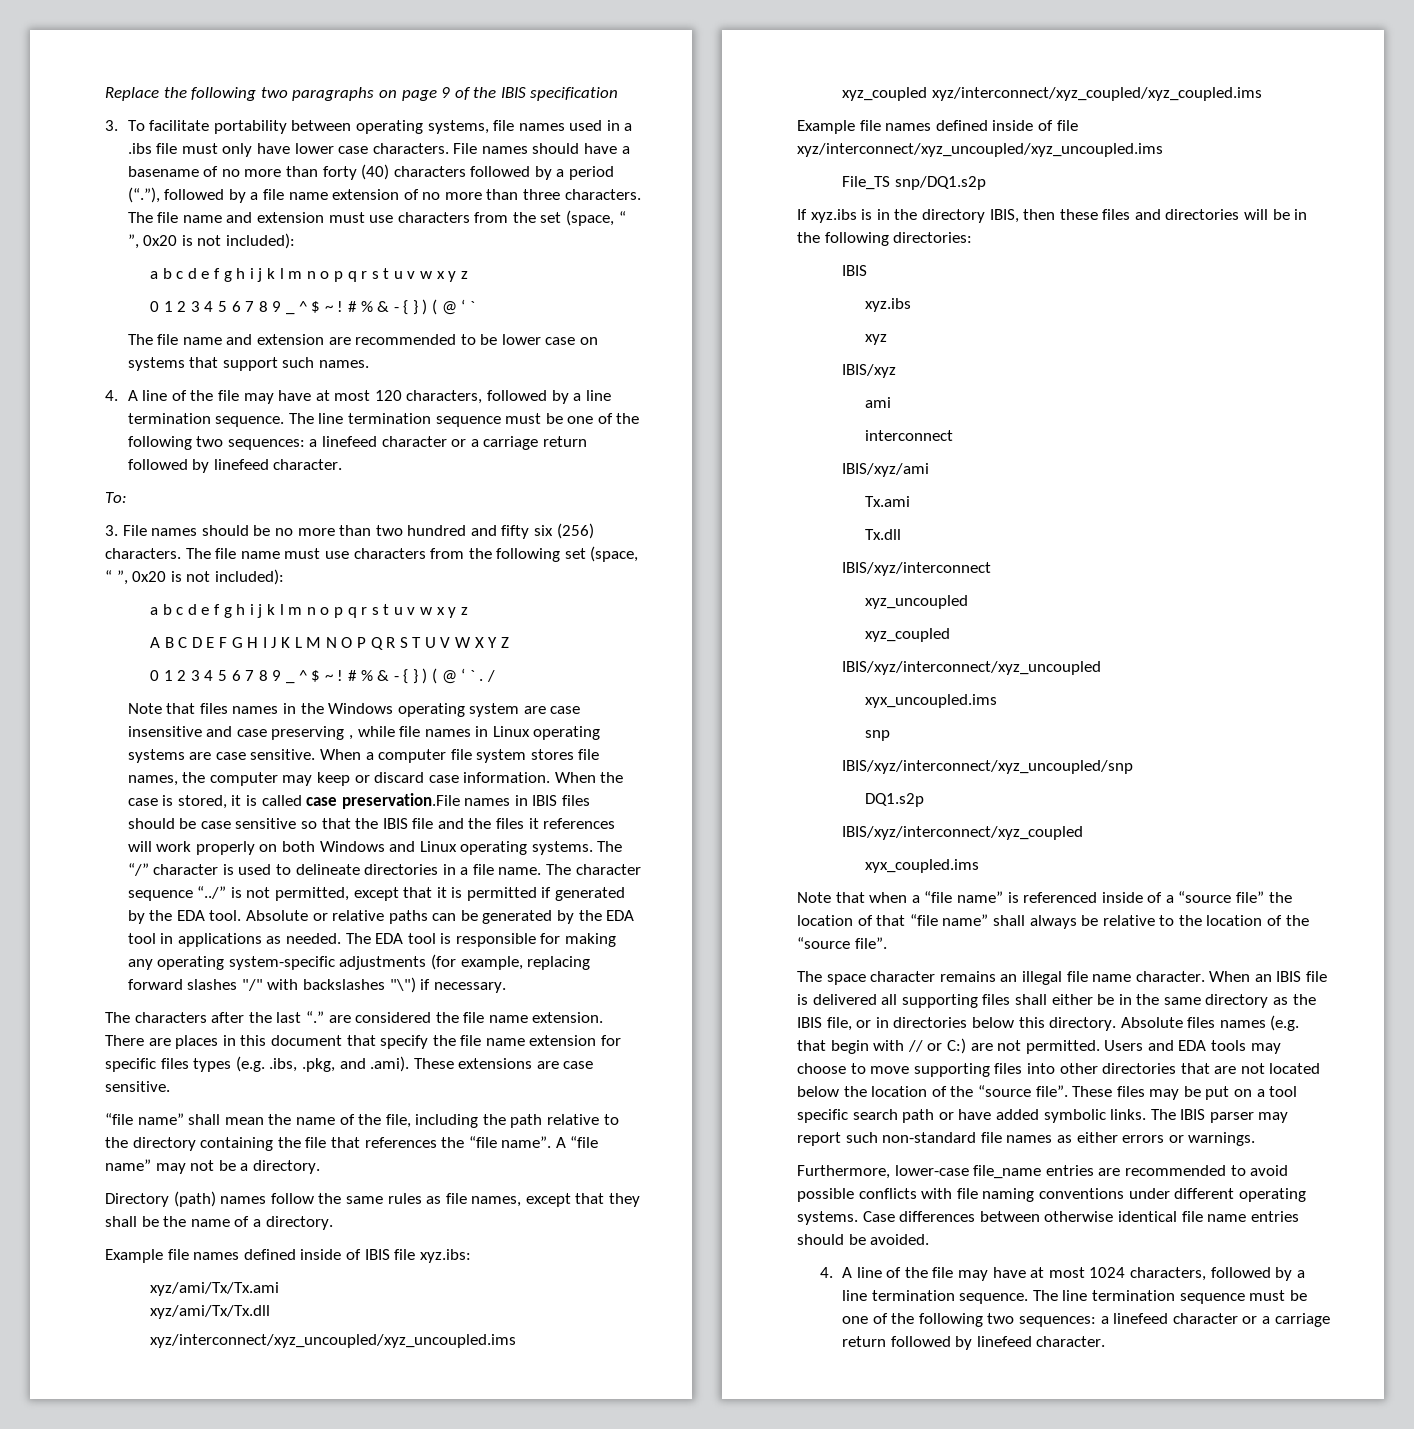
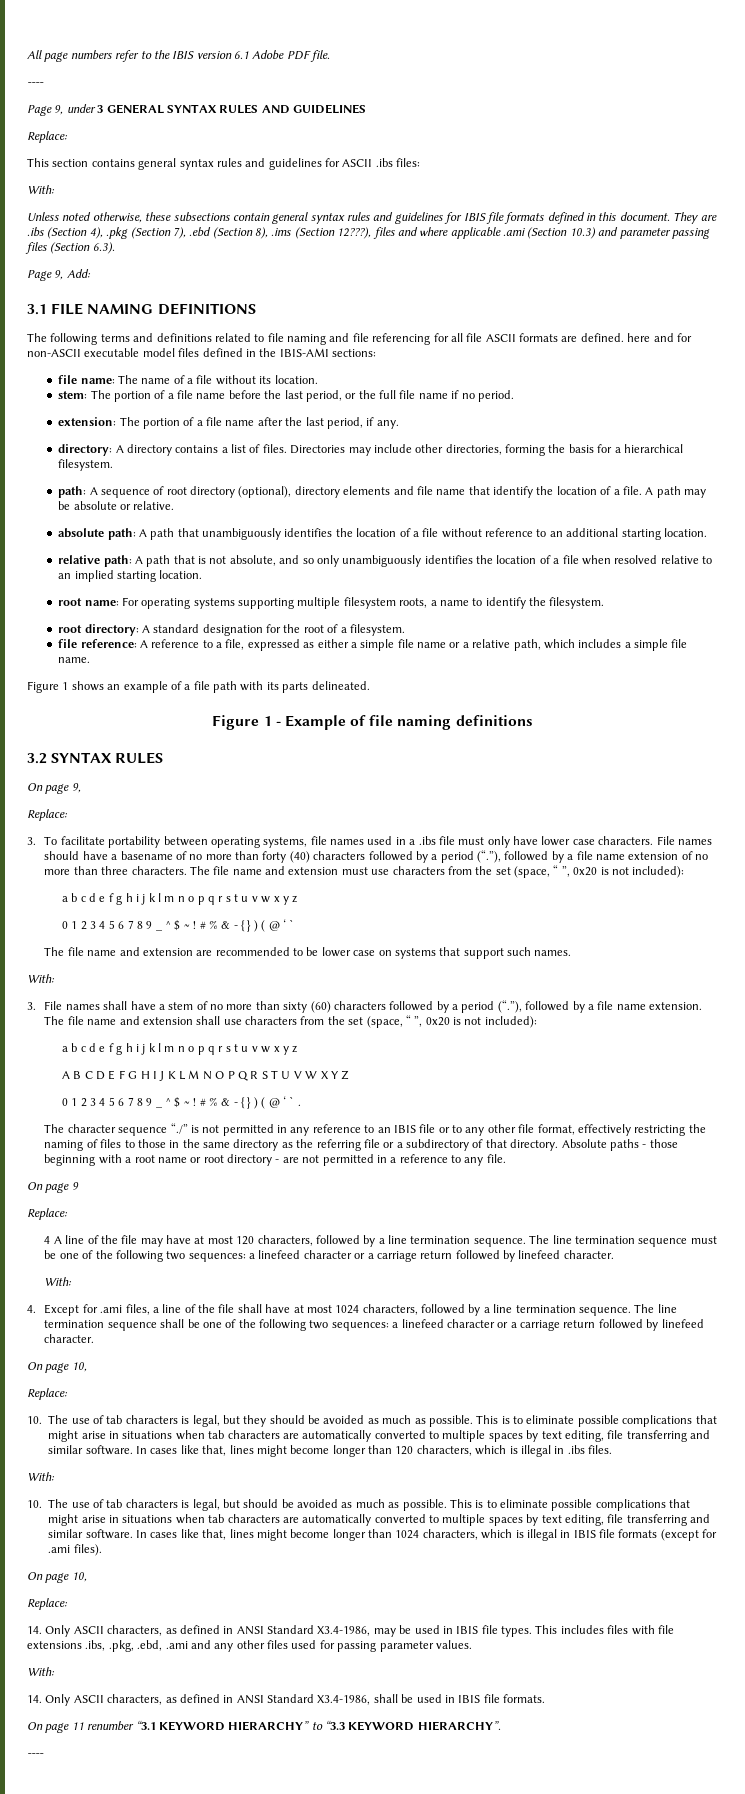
[105,87,619,101] Replace the following two paragraphs on page 9 of the IBIS specification -> [27,50,331,62] [27,82,44,86] [27,104,366,116] [27,131,68,143] [27,158,421,170] [27,185,55,194] [27,212,717,224] [27,227,710,239] [25,242,115,254] [27,269,91,281] [27,303,256,315] [27,333,692,345] [27,348,376,357] [58,375,318,385] [58,390,514,402] [58,417,399,429] [58,444,683,456] [58,459,114,471] [58,486,707,498] [58,501,175,510] [58,528,707,540] [58,555,713,567] [58,570,203,582] [58,597,605,609] [58,624,405,636] [58,639,688,651] [58,657,91,663] [27,681,370,693] [212,715,533,730] [27,752,164,764] [27,783,81,794] [27,809,68,821] All page numbers refer to the IBIS version 6.1 Adobe PDF file. // ---- // Page 9, under 3 GENERAL SYNTAX RULES AND GUIDELINES // Replace: // This section contains general syntax rules and guidelines for ASCII .ibs files: // With: // Unless noted otherwise, these subsections contain general syntax rules and guidelines for IBIS file formats defined in this document. They are .ibs (Section 4), .pkg (Section 7), .ebd (Section 8), .ims (Section 12???), files and where applicable .ami (Section 10.3) and parameter passing files (Section 6.3). // Page 9, Add: // 3.1 FILE NAMING DEFINITIONS // The following terms and definitions related to file naming and file referencing for all file ASCII formats are defined. here and for non-ASCII executable model files defined in the IBIS-AMI sections: // file name: The name of a file without its location. // stem: The portion of a file name before the last period, or the full file name if no period. // extension: The portion of a file name after the last period, if any. // directory: A directory contains a list of files. Directories may include other directories, forming the basis for a hierarchical filesystem. // path: A sequence of root directory (optional), directory elements and file name that identify the location of a file. A path may be absolute or relative. // absolute path: A path that unambiguously identifies the location of a file without reference to an additional starting location. // relative path: A path that is not absolute, and so only unambiguously identifies the location of a file when resolved relative to an implied starting location. // root name: For operating systems supporting multiple filesystem roots, a name to identify the filesystem. // root directory: A standard designation for the root of a filesystem. // file reference: A reference to a file, expressed as either a simple file name or a relative path, which includes a simple file name. // Figure 1 shows an example of a file path with its parts delineated. // Figure 1 - Example of file naming definitions // 3.2 SYNTAX RULES // On page 9, // Replace:
[105,390,611,404] [127,413,640,427] [127,436,587,450] [127,459,343,473] [105,492,127,503] [105,523,594,539] [105,548,561,562] 4. A line of the file may have at most 120 characters, followed by a line termination sequence. The line termination sequence must be one of the following two sequences: a linefeed character or a carriage return followed by linefeed character. // To: // 3. File names should be no more than two hundred and fifty six (256) characters. The file name must use characters from the following -> [27,974,55,983] [27,1000,703,1013] [44,1016,345,1025] With: // 3. File names shall have a stem of no more than sixty (60) characters followed by a period (“.”), followed by a file name extension. The file name and extension shall use characters from the
[487,670,496,682] [127,703,581,717] [127,726,601,740] [127,749,600,763] [127,772,624,786] [127,793,591,809] [127,818,616,829] [127,841,623,855] [127,863,542,876] / // Note that files names in the Windows operating system are case insensitive and case preserving , while file names in Linux operating systems are case sensitive. When a computer file system stores file names, the computer may keep or discard case information. When the case is stored, it is called case preservation.File names in IBIS files should be case sensitive so that the IBIS file and the files it references will work properly on both Windows and Linux operating systems. The “/” character is used to delineate directories in a file name. -> (301, 1105) //
[197,886,626,901] [127,910,635,924] [127,933,617,947] [127,954,591,970] [127,977,506,993] [105,1011,604,1023] [105,1035,622,1049] [105,1056,594,1072] [105,1081,170,1092] [105,1113,619,1128] [105,1136,599,1151] [105,1159,320,1174] [105,1191,641,1207] [105,1216,333,1230] [105,1249,471,1263] [150,1282,280,1296] [150,1305,271,1319] [150,1334,517,1348] [842,87,1262,101] [797,120,1078,134] [797,143,1163,157] [842,176,986,190] [797,209,1308,223] [797,232,973,246] [842,265,868,276] [864,298,911,312] [864,334,887,345] [842,364,897,378] [864,397,891,408] [864,430,953,441] [842,463,930,477] [864,496,910,507] [864,529,901,540] [842,562,992,576] [864,595,968,609] [864,628,950,642] [842,661,1102,675] [864,694,997,708] [864,730,890,741] [842,760,1134,774] [864,793,924,807] [842,826,1084,840] [864,859,979,873] [797,891,1292,903] [797,914,1309,929] [797,937,887,949] [797,971,1328,985] [797,994,1115,1008] “../” is not permitted, except that it is permitted if generated by the EDA tool. Absolute or relative paths can be generated by the EDA tool in applications as needed. The EDA tool is responsible for making any operating system-specific adjustments (for example, replacing forward slashes "/" with backslashes "\") if necessary. // The characters after the last “.” are considered the file name extension. There are places in this document that specify the file name extension for specific files types (e.g. .ibs, .pkg, and .ami). These extensions are case sensitive. // “file name” shall mean the name of the file, including the path relative to the directory containing the file that references the “file name”. A “file name” may not be a directory. // Directory (path) names follow the same rules as file names, except that they shall be the name of a directory. // Example file names defined inside of IBIS file xyz.ibs: // xyz/ami/Tx/Tx.ami // xyz/ami/Tx/Tx.dll // xyz/interconnect/xyz_uncoupled/xyz_uncoupled.ims // xyz_coupled xyz/interconnect/xyz_coupled/xyz_coupled.ims // Example file names defined inside of file xyz/interconnect/xyz_uncoupled/xyz_uncoupled.ims // File_TS snp/DQ1.s2p // If xyz.ibs is in the directory IBIS, then these files and directories will be in the following directories: // IBIS // xyz.ibs // xyz // IBIS/xyz // ami // interconnect // IBIS/xyz/ami // Tx.ami // Tx.dll // IBIS/xyz/interconnect // xyz_uncoupled // xyz_coupled // IBIS/xyz/interconnect/xyz_uncoupled // xyx_uncoupled.ims // snp // IBIS/xyz/interconnect/xyz_uncoupled/snp // DQ1.s2p // IBIS/xyz/interconnect/xyz_coupled // xyx_coupled.ims // Note that when a “file name” is referenced inside of a “source file” the location of that “file name” shall always be relative to the location of the “source file”. // The space character remains an illegal file name character. When an IBIS file is delivered all supporting files shall either be -> [170,1123,706,1136] [44,1139,166,1151] “./” is not permitted in any reference to an IBIS file or to any other file format, effectively restricting the naming of files to those
[797,1015,1300,1031] [797,1038,1281,1054] [797,1063,1321,1077] [797,1085,1298,1100] [797,1109,1289,1123] [797,1132,1256,1146] [797,1165,1289,1179] [797,1188,1306,1202] [797,1211,1299,1225] [797,1234,930,1245] [819,1267,1126,1281] IBIS file, or in directories below this directory. Absolute files names (e.g. that begin with // or C:) are not permitted. Users and EDA tools may choose to move supporting files into other directories that are not located below the location of the “source file”. These files may be put on a tool specific search path or have added symbolic links. The IBIS parser may report such non-standard file names as either errors or warnings. // Furthermore, lower-case file_name entries are recommended to avoid possible conflicts with file naming conventions under different operating systems. Case differences between otherwise identical file name entries should be avoided. // 4. A line of the file may have at most 1024 -> [316,1139,678,1151] [44,1154,506,1166] [27,1182,79,1193] [27,1208,68,1220] [44,1235,255,1247] referring file or a subdirectory of that directory. Absolute paths - those beginning with a root name or root directory - are not permitted in a reference to any file. // On page 9 // Replace: // 4 A line of the file may have at most 120
(1106, 1341) none -> [44,1277,73,1286] [27,1304,677,1316] [44,1319,704,1331] [44,1334,95,1343] [27,1362,87,1373] [27,1388,68,1400] [27,1415,717,1427] [48,1430,710,1442] [48,1445,612,1457] [27,1472,55,1481] [27,1499,691,1511] [48,1514,710,1526] [48,1529,718,1541] [48,1544,102,1556] [27,1572,87,1583] [27,1598,68,1610] [27,1625,674,1637] [27,1640,472,1652] [27,1667,55,1676] [27,1694,545,1706] [27,1720,501,1733] [27,1753,44,1757] // With: // 4. Except for .ami files, a line of the file shall have at most 1024 characters, followed by a line termination sequence. The line termination sequence shall be one of the following two sequences: a linefeed character or a carriage return followed by linefeed character. // On page 10, // Replace: // 10. The use of tab characters is legal, but they should be avoided as much as possible. This is to eliminate possible complications that might arise in situations when tab characters are automatically converted to multiple spaces by text editing, file transferring and similar software. In cases like that, lines might become longer than 120 characters, which is illegal in .ibs files. // With: // 10. The use of tab characters is legal, but should be avoided as much as possible. This is to eliminate possible complications that might arise in situations when tab characters are automatically converted to multiple spaces by text editing, file transferring and similar software. In cases like that, lines might become longer than 1024 characters, which is illegal in IBIS file formats (except for .ami files). // On page 10, // Replace: // 14. Only ASCII characters, as defined in ANSI Standard X3.4-1986, may be used in IBIS file types. This includes files with file extensions .ibs, .pkg, .ebd, .ami and any other files used for passing parameter values. // With: // 14. Only ASCII characters, as defined in ANSI Standard X3.4-1986, shall be used in IBIS file formats. // On page 11 renumber “3.1 KEYWORD HIERARCHY” to “3.3 KEYWORD HIERARCHY”. // ----

